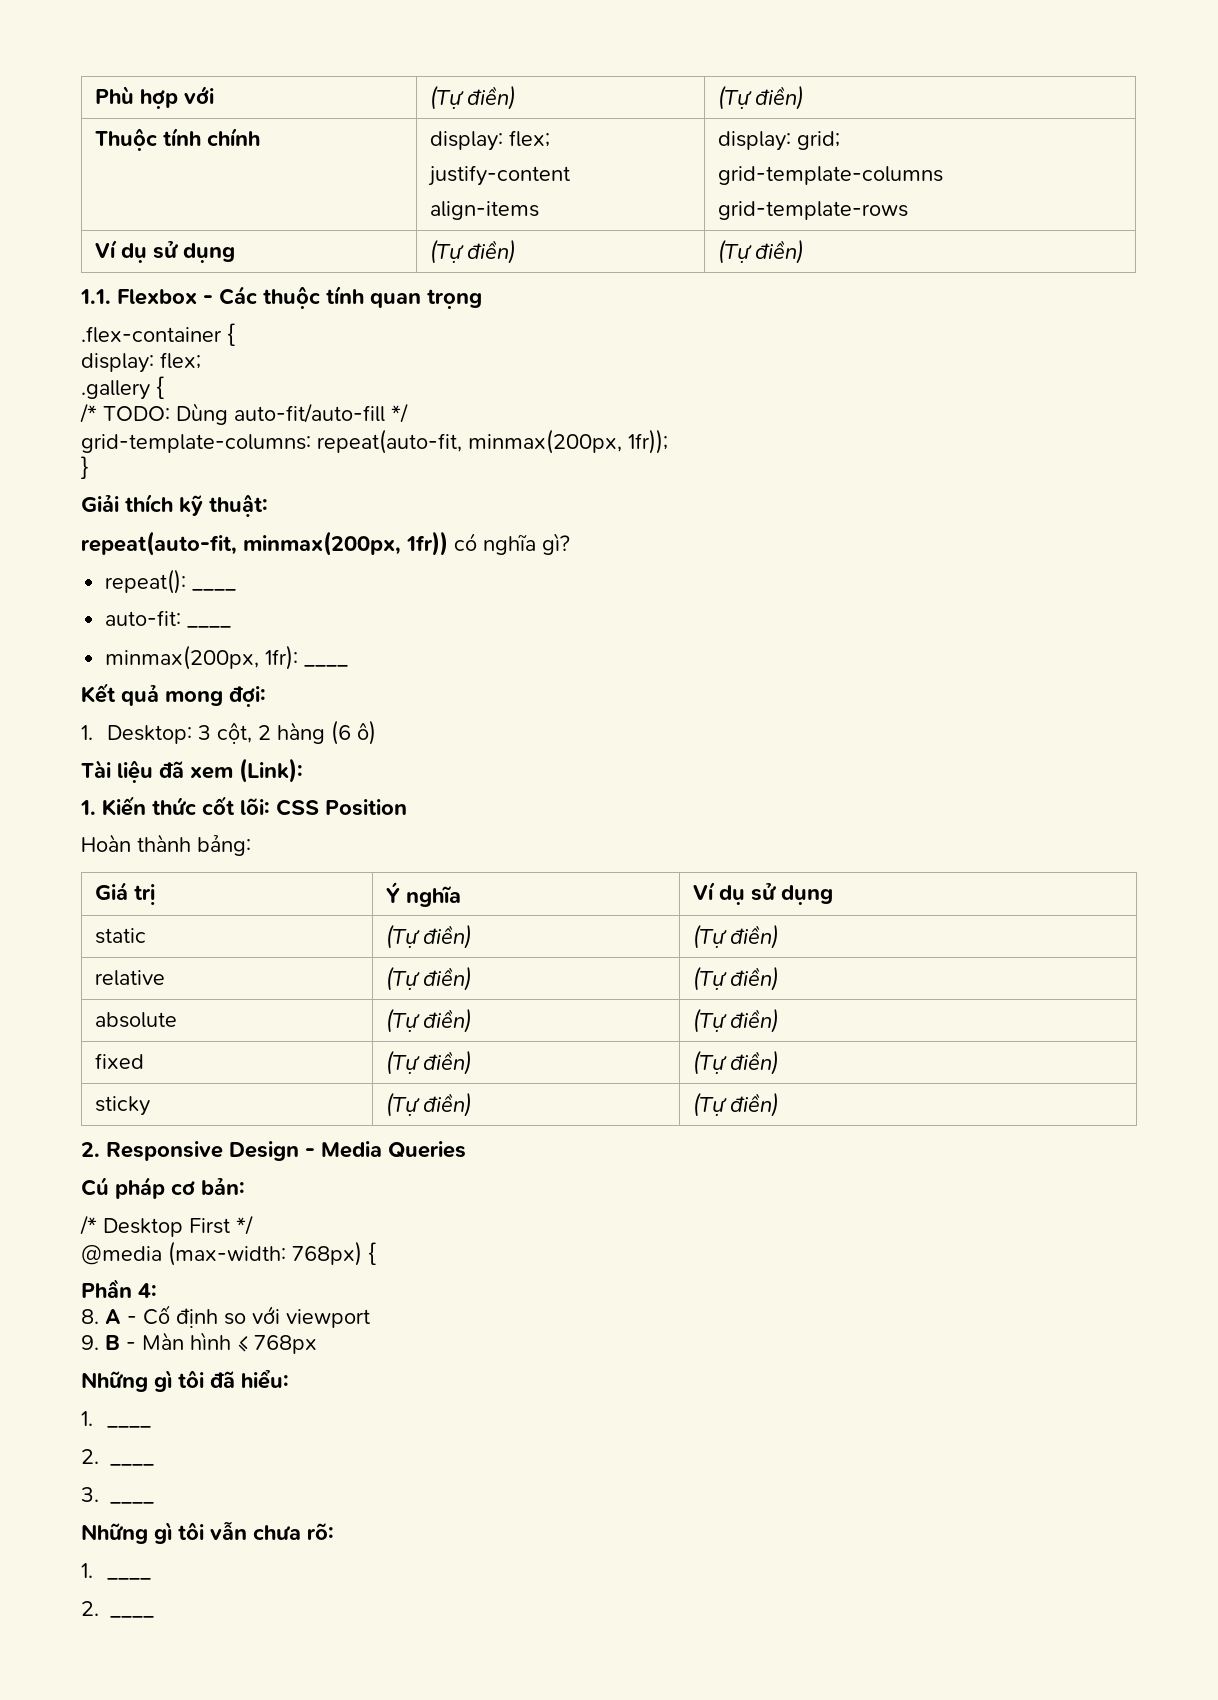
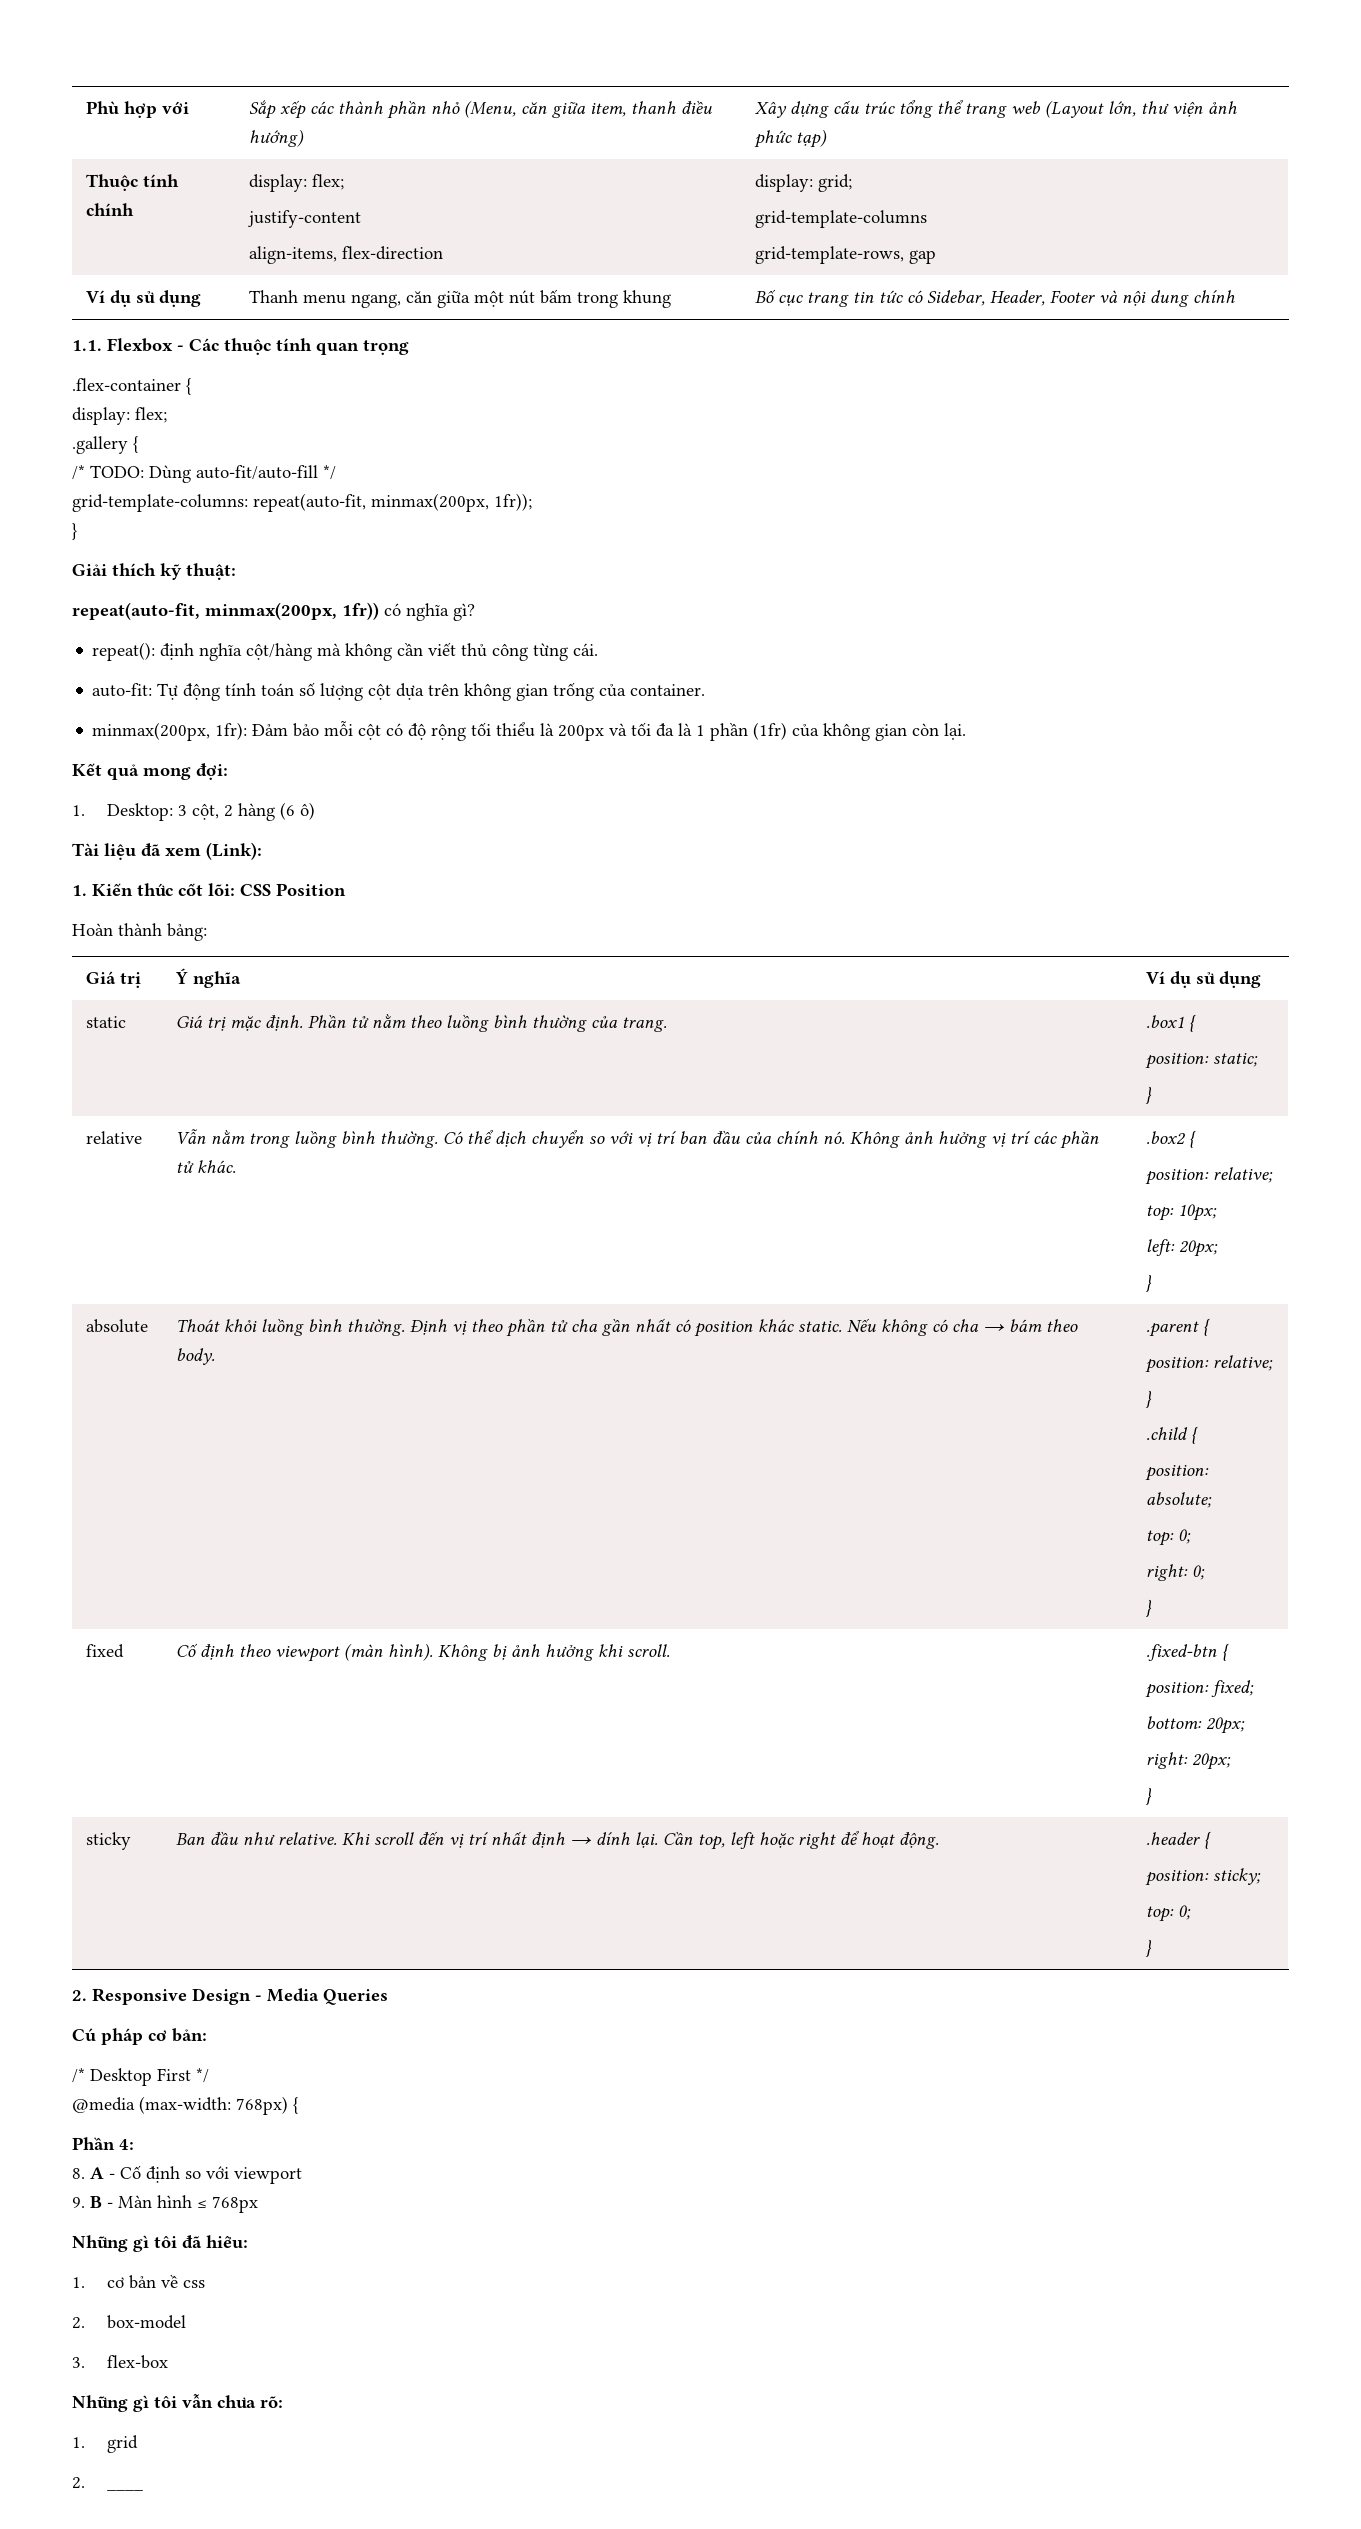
[430,85,517,110] [718,85,805,110] (Tự điền) | (Tự điền) -> [248,100,712,119] [248,129,304,147] [754,100,1237,118] [753,129,827,148] Sắp xếp các thành phần nhỏ (Menu, căn giữa item, thanh điều hướng) | Xây dựng cấu trúc tổng thể trang web (Layout lớn, thư viện ảnh phức tạp)
[430,201,540,220] align-items -> [248,246,443,264] align-items, flex-direction
[718,201,909,220] grid-template-rows -> [754,246,936,264] grid-template-rows, gap
[430,239,517,264] [718,239,805,264] (Tự điền) | (Tự điền) -> [248,289,671,308] [754,289,1235,307] Thanh menu ngang, căn giữa một nút bấm trong khung | Bố cục trang tin tức có Sidebar, Header, Footer và nội dung chính
[192,589,237,591] [105,610,182,626] [187,626,232,628] [105,645,349,670] ____ // auto-fit: ____ // minmax(200px, 1fr): ____ -> [160,642,599,661] [92,682,706,701] [92,721,967,741] định nghĩa cột/hàng mà không cần viết thủ công từng cái. // auto-fit: Tự động tính toán số lượng cột dựa trên không gian trống của container. // minmax(200px, 1fr): Đảm bảo mỗi cột có độ rộng tối thiểu là 200px và tối đa là 1 phần (1fr) của không gian còn lại.
[386,924,473,949] [693,924,780,949] [95,970,166,986] [386,966,473,991] [693,966,780,991] [95,1012,178,1028] [386,1008,473,1033] [693,1008,780,1033] [95,1053,145,1069] [386,1050,473,1075] [693,1050,780,1075] [95,1096,151,1116] [386,1092,473,1117] [693,1092,780,1117] (Tự điền) | (Tự điền) // relative | (Tự điền) | (Tự điền) // absolute | (Tự điền) | (Tự điền) // fixed | (Tự điền) | (Tự điền) // sticky | (Tự điền) | (Tự điền) -> [175,1014,667,1032] [1145,1014,1196,1033] [1144,1053,1258,1069] [1144,1086,1152,1105] [85,1131,142,1144] [175,1129,1099,1149] [175,1160,236,1173] [1145,1130,1196,1149] [1144,1167,1273,1185] [1145,1204,1217,1221] [1145,1239,1218,1257] [1144,1274,1152,1293] [85,1319,148,1333] [175,1318,1078,1337] [175,1348,215,1365] [1145,1318,1210,1337] [1144,1355,1273,1373] [1144,1390,1152,1409] [1145,1426,1198,1445] [1144,1465,1209,1481] [1145,1492,1212,1508] [1145,1529,1191,1546] [1145,1564,1205,1581] [1144,1599,1152,1618] [85,1644,124,1658] [175,1643,670,1662] [1145,1643,1229,1662] [1144,1680,1254,1698] [1145,1716,1245,1734] [1145,1752,1231,1770] [1144,1787,1152,1806] [85,1832,131,1850] [175,1831,939,1850] [1145,1831,1211,1850] [1144,1868,1261,1886] [1145,1905,1191,1922] [1144,1939,1152,1958] Giá trị mặc định. Phần tử nằm theo luồng bình thường của trang. | .box1 { // position: static; // } // relative | Vẫn nằm trong luồng bình thường. Có thể dịch chuyển so với vị trí ban đầu của chính nó. Không ảnh hưởng vị trí các phần tử khác. | .box2 { // position: relative; // top: 10px; // left: 20px; // } // absolute | Thoát khỏi luồng bình thường. Định vị theo phần tử cha gần nhất có position khác static. Nếu không có cha → bám theo body. | .parent { // position: relative; // } // .child { // position: absolute; // top: 0; // right: 0; // } // fixed | Cố định theo viewport (màn hình). Không bị ảnh hưởng khi scroll. | .fixed-btn { // position: fixed; // bottom: 20px; // right: 20px; // } // sticky | Ban đầu như relative. Khi scroll đến vị trí nhất định → dính lại. Cần top, left hoặc right để hoạt động. | .header { // position: sticky; // top: 0; // }
[107,1426,152,1428] [81,1449,99,1464] [110,1464,154,1466] ____ // 2. ____ -> [107,2274,206,2289] [72,2315,187,2329] cơ bản về css // 2. box-model
[110,1502,154,1504] ____ -> [107,2355,169,2369] flex-box
[107,1578,152,1580] ____ -> [107,2435,139,2453] grid

